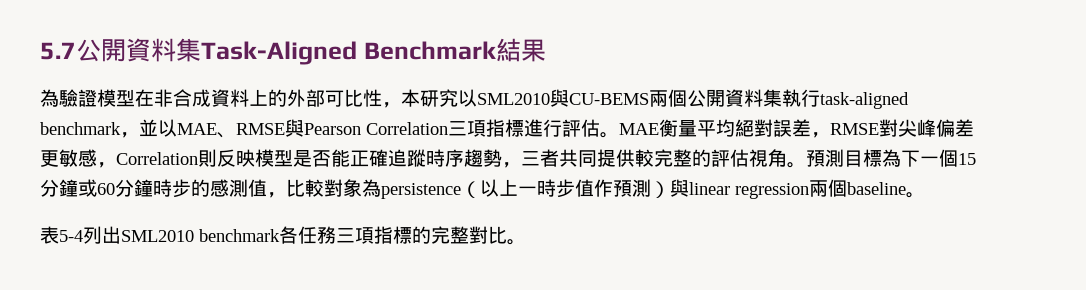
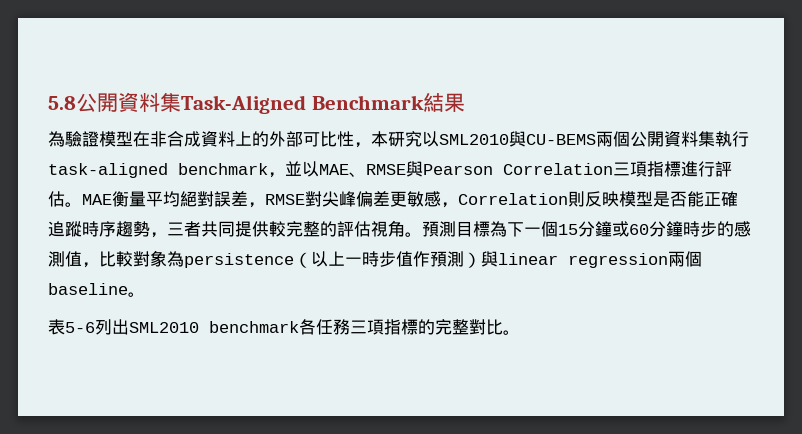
[40,42,76,60] 5.7 -> [48,96,76,110] 5.8
[59,230,83,242] 5-4 -> [65,322,95,333] 5-6

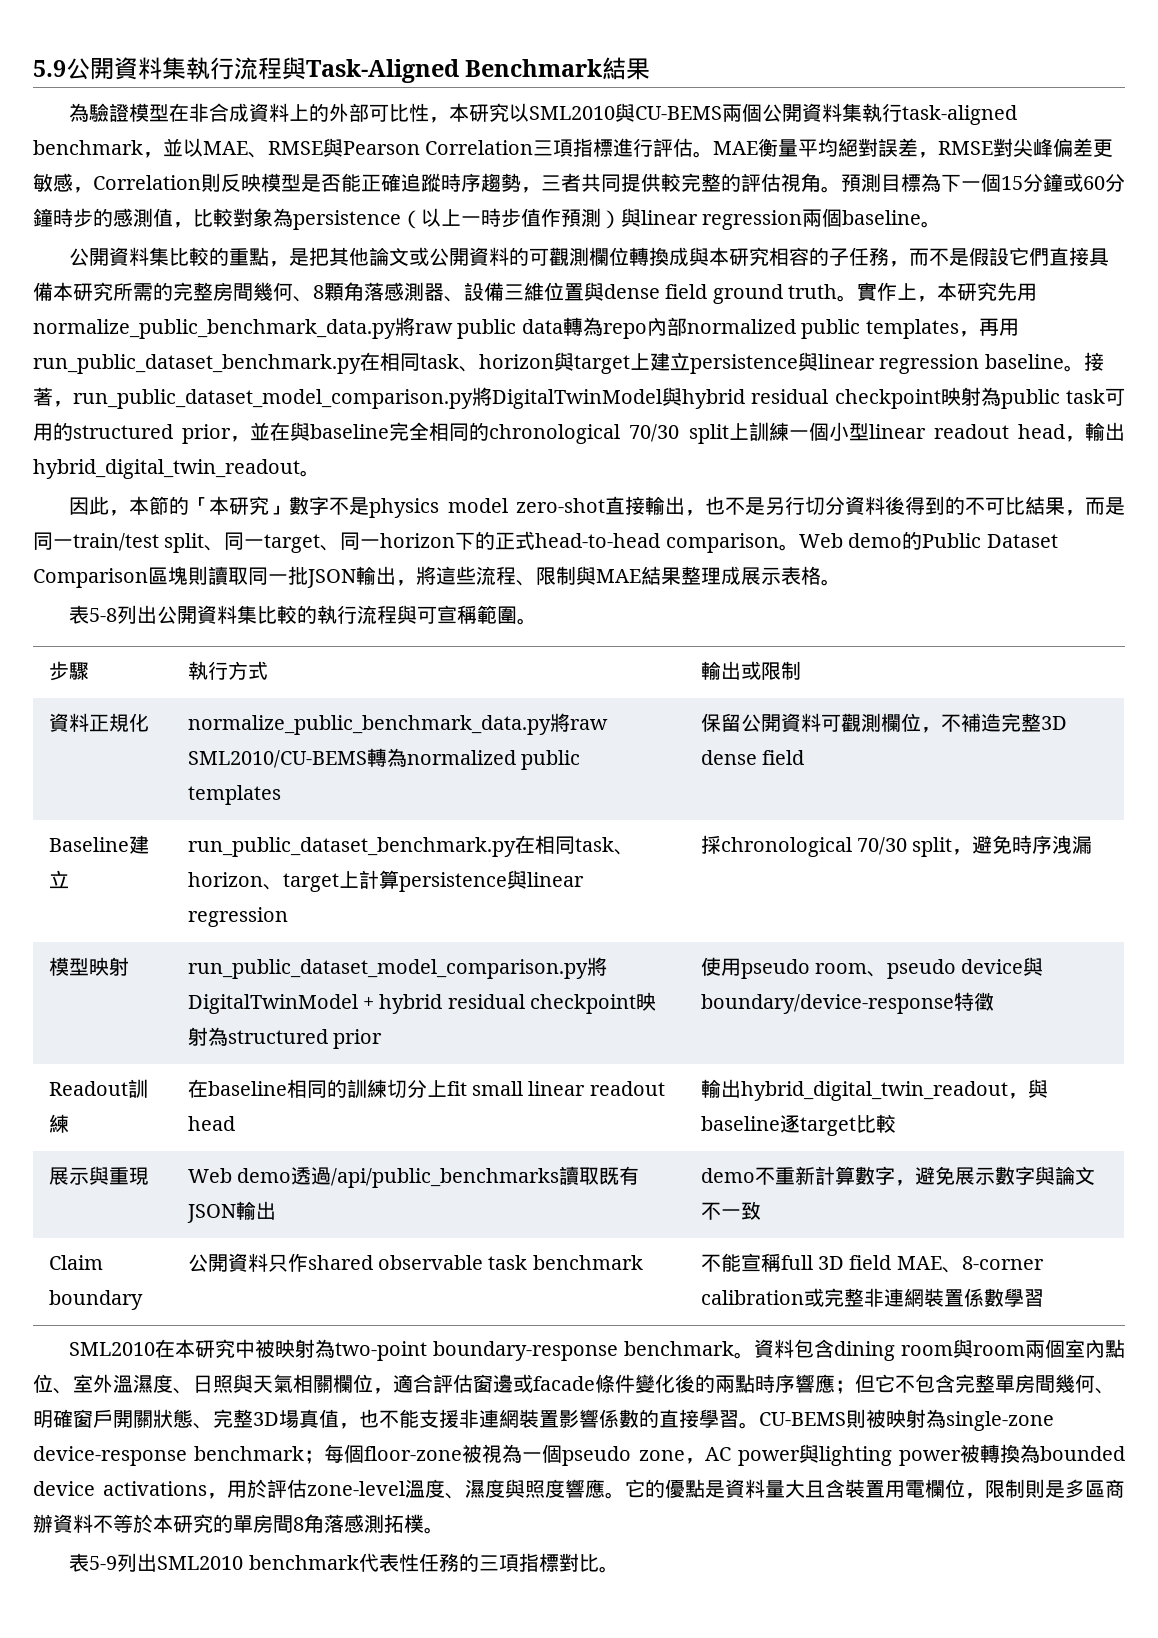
[48,92,181,112] 5.8公開資料集 -> [33,57,306,80] 5.9公開資料集執行流程與
[48,319,469,335] 表5-6列出SML2010 benchmark各任務三項指標的完整 -> [69,247,1110,267] [33,282,1038,304] [33,317,1019,339] [33,352,1104,374] [33,387,1125,409] [33,422,1126,444] [33,459,320,479] [69,496,1125,518] [33,531,1058,553] [33,566,841,588] [69,605,538,625] [48,661,89,681] [187,661,268,680] [700,661,801,680] [48,713,149,732] [187,713,608,735] [187,748,580,770] [187,785,281,805] [700,713,1067,733] [700,750,804,765] [48,835,149,854] [48,870,69,889] [187,835,634,857] [187,870,584,892] [187,907,288,927] [700,835,1093,857] [48,957,129,976] [187,957,607,979] [187,992,657,1014] [187,1027,382,1049] [700,957,1044,979] [700,992,994,1014] [48,1079,148,1098] [48,1114,69,1133] [187,1079,665,1098] [187,1116,235,1131] [700,1079,1048,1101] [700,1114,896,1136] [48,1166,149,1185] [187,1166,639,1188] [186,1201,276,1223] [700,1166,1095,1186] [700,1201,761,1220] [48,1255,103,1270] [48,1290,143,1310] [187,1253,643,1272] [700,1253,1044,1273] [700,1288,1044,1307] [69,1339,1125,1361] [33,1374,1115,1394] [33,1409,1054,1431] [33,1444,1125,1466] [33,1479,1125,1499] [33,1514,444,1534] [69,1553,559,1572] 公開資料集比較的重點，是把其他論文或公開資料的可觀測欄位轉換成與本研究相容的子任務，而不是假設它們直接具備本研究所需的完整房間幾何、8顆角落感測器、設備三維位置與dense field ground truth。實作上，本研究先用normalize_public_benchmark_data.py將raw public data轉為repo內部normalized public templates，再用run_public_dataset_benchmark.py在相同task、horizon與target上建立persistence與linear regression baseline。接著，run_public_dataset_model_comparison.py將DigitalTwinModel與hybrid residual checkpoint映射為public task可用的structured prior，並在與baseline完全相同的chronological 70/30 split上訓練一個小型linear readout head，輸出hybrid_digital_twin_readout。 // 因此，本節的「本研究」數字不是physics model zero-shot直接輸出，也不是另行切分資料後得到的不可比結果，而是同一train/test split、同一target、同一horizon下的正式head-to-head comparison。Web demo的Public Dataset Comparison區塊則讀取同一批JSON輸出，將這些流程、限制與MAE結果整理成展示表格。 // 表5-8列出公開資料集比較的執行流程與可宣稱範圍。 // 步驟 | 執行方式 | 輸出或限制 // 資料正規化 | normalize_public_benchmark_data.py將raw SML2010/CU-BEMS轉為normalized public templates | 保留公開資料可觀測欄位，不補造完整3D dense field // Baseline建立 | run_public_dataset_benchmark.py在相同task、horizon、target上計算persistence與linear regression | 採chronological 70/30 split，避免時序洩漏 // 模型映射 | run_public_dataset_model_comparison.py將DigitalTwinModel + hybrid residual checkpoint映射為structured prior | 使用pseudo room、pseudo device與boundary/device-response特徵 // Readout訓練 | 在baseline相同的訓練切分上fit small linear readout head | 輸出hybrid_digital_twin_readout，與baseline逐target比較 // 展示與重現 | Web demo透過/api/public_benchmarks讀取既有JSON輸出 | demo不重新計算數字，避免展示數字與論文不一致 // Claim boundary | 公開資料只作shared observable task benchmark | 不能宣稱full 3D field MAE、8-corner calibration或完整非連網裝置係數學習 // SML2010在本研究中被映射為two-point boundary-response benchmark。資料包含dining room與room兩個室內點位、室外溫濕度、日照與天氣相關欄位，適合評估窗邊或facade條件變化後的兩點時序響應；但它不包含完整單房間幾何、明確窗戶開關狀態、完整3D場真值，也不能支援非連網裝置影響係數的直接學習。CU-BEMS則被映射為single-zone device-response benchmark；每個floor-zone被視為一個pseudo zone，AC power與lighting power被轉換為bounded device activations，用於評估zone-level溫度、濕度與照度響應。它的優點是資料量大且含裝置用電欄位，限制則是多區商辦資料不等於本研究的單房間8角落感測拓樸。 // 表5-9列出SML2010 benchmark代表性任務的三項指標

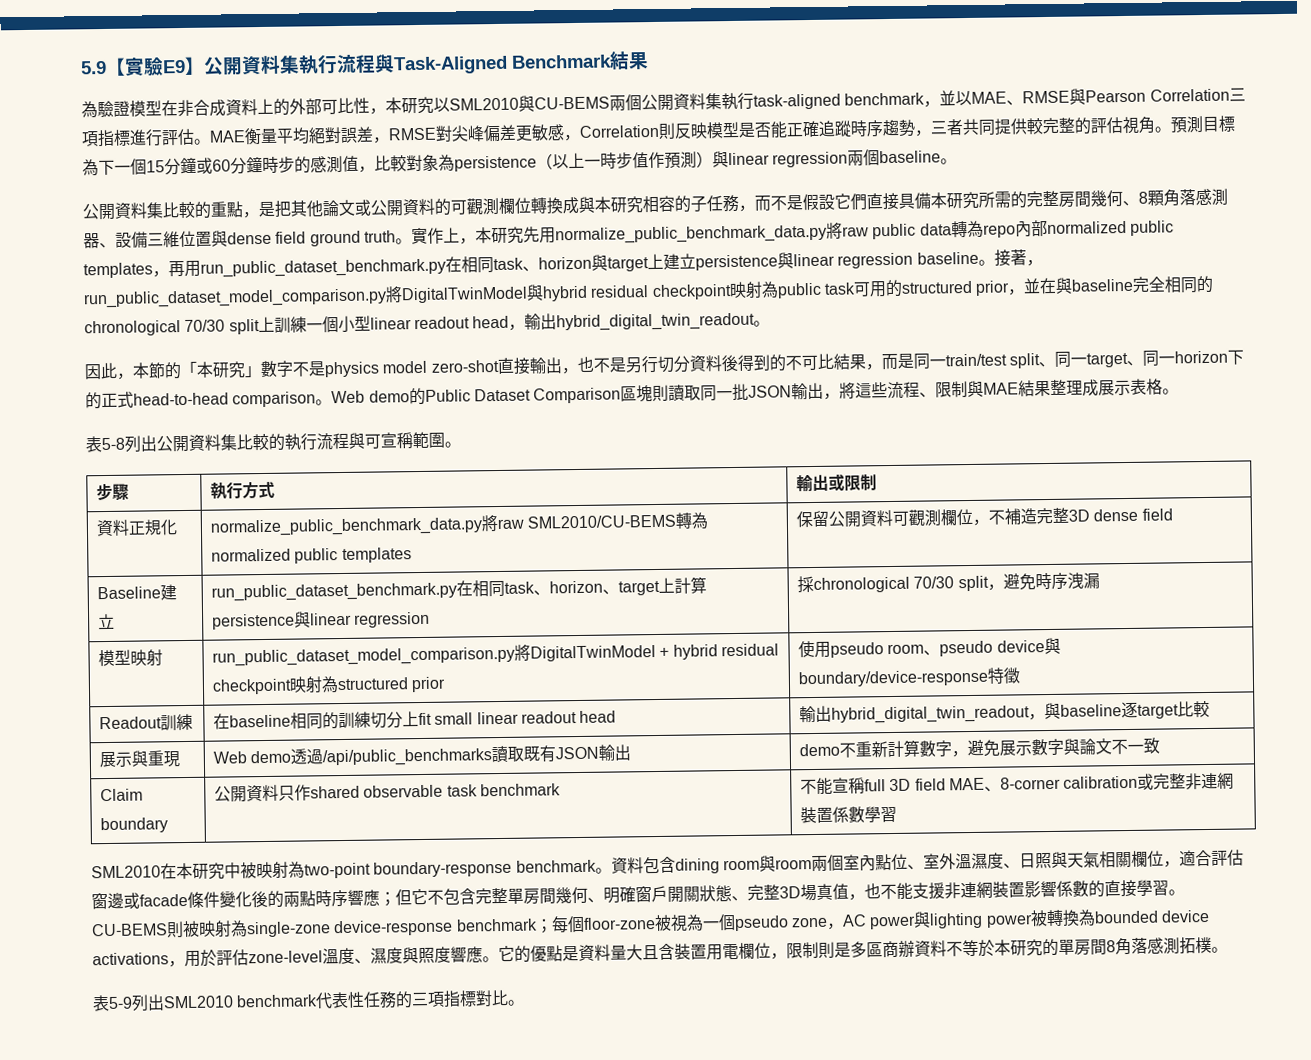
(66, 68) none -> [105,56,205,76] 【實驗E9】

